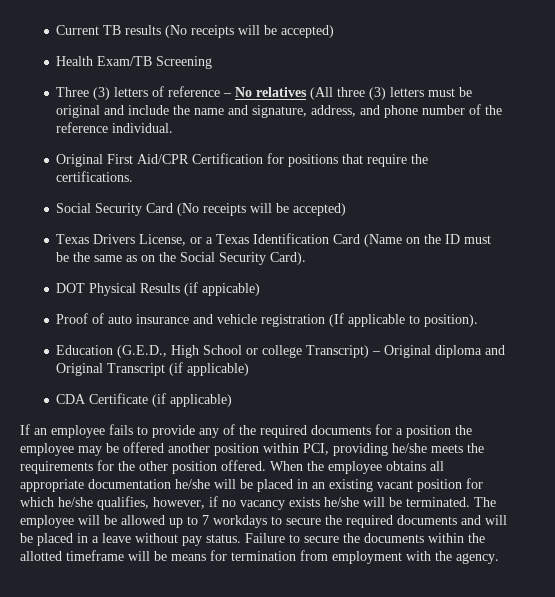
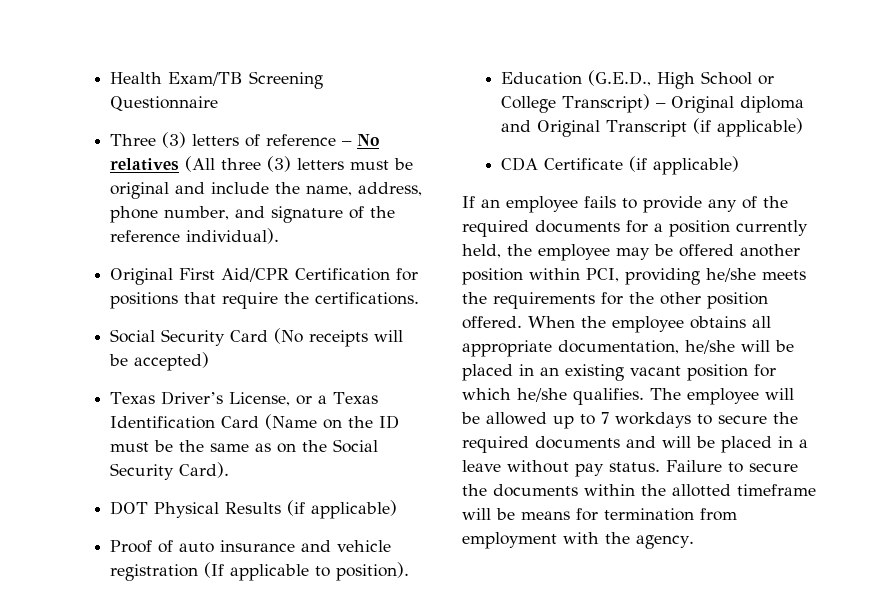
[56,25,335,38] Current TB results (No receipts will be accepted) // -> (110, 78) none
(213, 62) none -> [110,96,219,111] Questionnaire
[194,105,466,118] name and signature, address, and phone number -> [306,182,423,196] [110,206,344,223] name, address, phone number, and signature
[112,123,174,133] individual. -> [186,228,280,244] individual).
[93,234,136,244] Drivers -> [161,391,224,405] Driver’s
[202,283,261,296] appicable) -> [311,500,398,519] applicable)
[262,345,303,358] college -> [501,96,557,113] College
(451, 431) none -> [736,220,808,236] [462,244,501,258] currently held,
[88,479,171,489] documentation -> [558,340,679,354] documentation,
[97,496,470,510] qualifies, however, if no vacancy exists he/she will be terminated. -> [573,388,644,405] qualifies.

